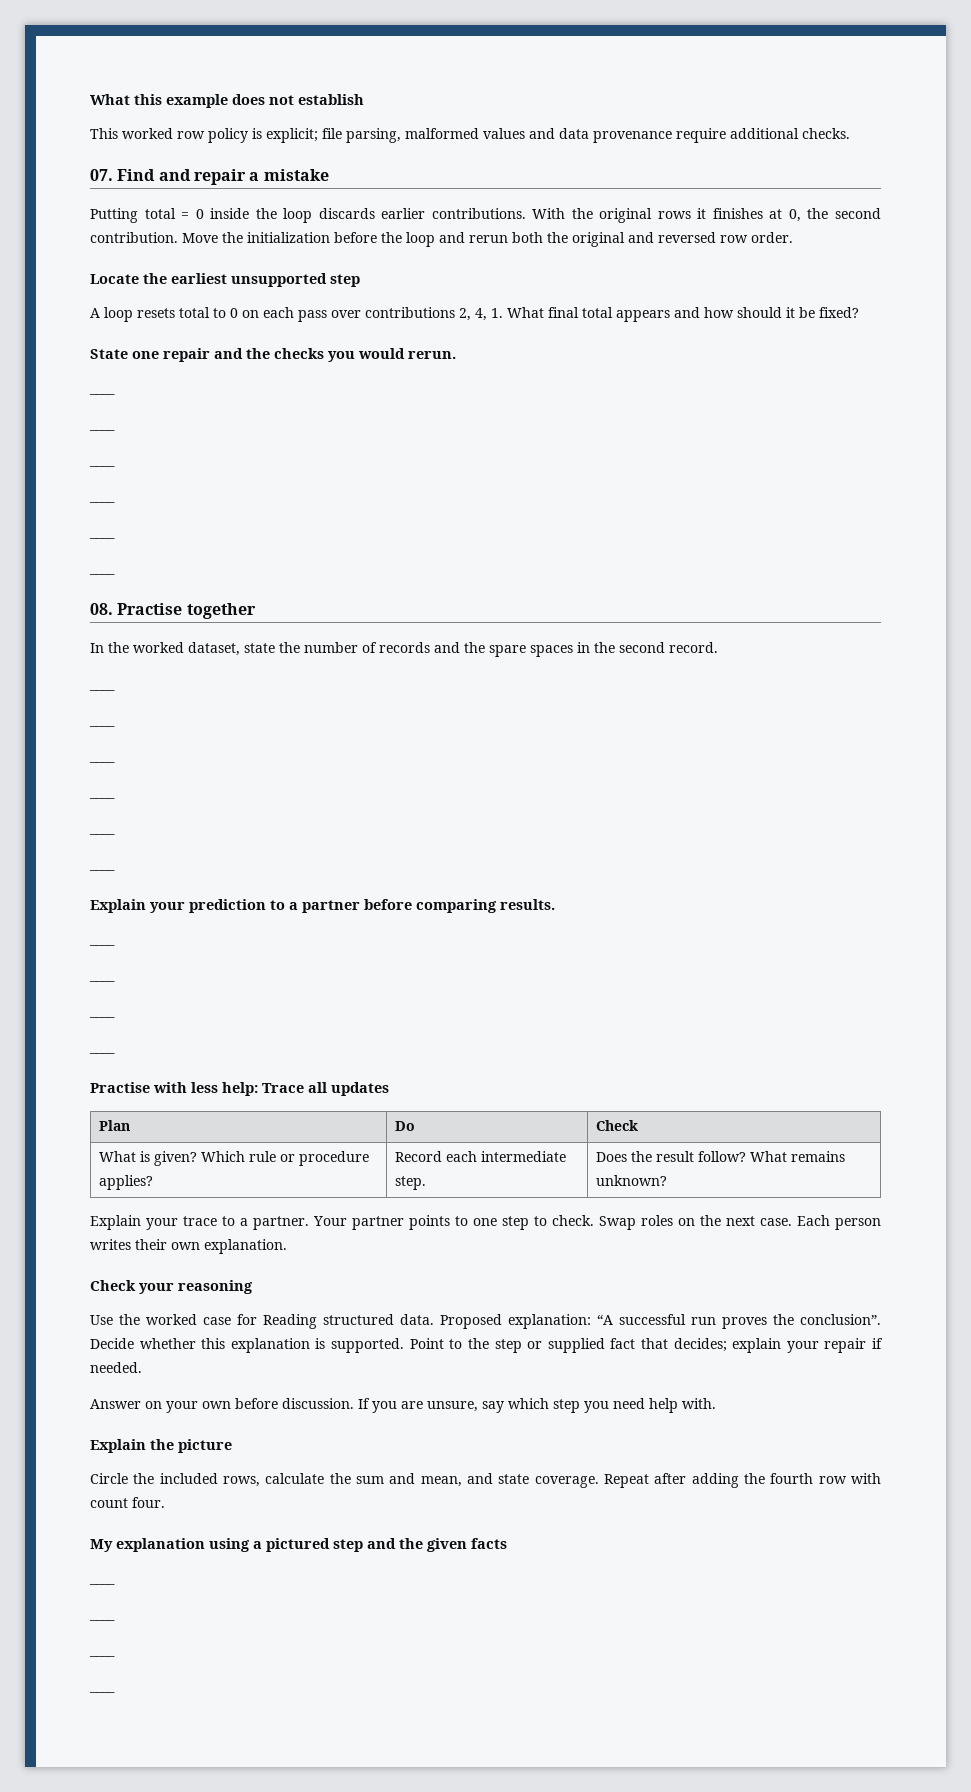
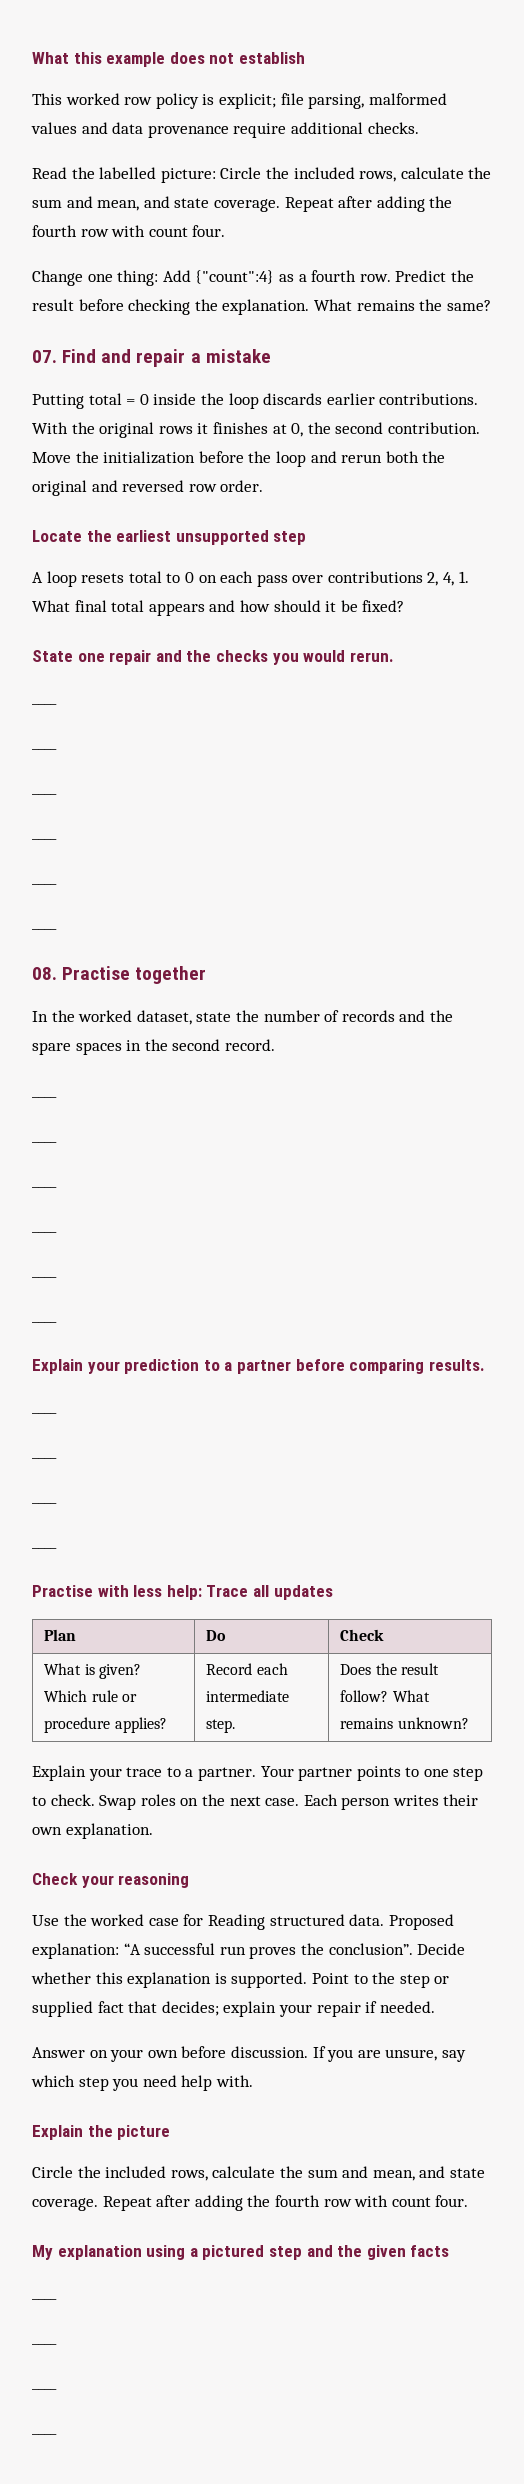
(850, 133) none -> [32,167,492,183] [32,196,453,212] [32,225,226,237] [32,270,474,286] [32,299,491,315] // Read the labelled picture: Circle the included rows, calculate the sum and mean, and state coverage. Repeat after adding the fourth row with count four. // Change one thing: Add {"count":4} as a fourth row. Predict the result before checking the explanation. What remains the same?

